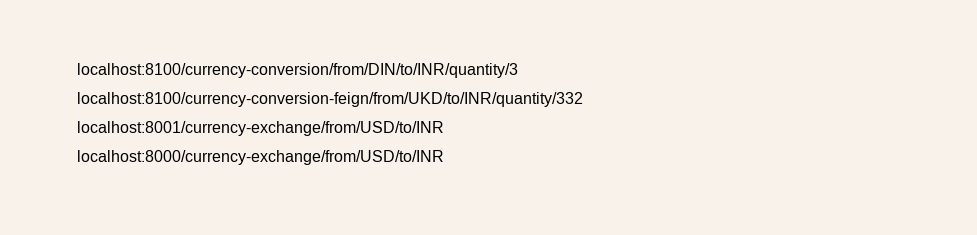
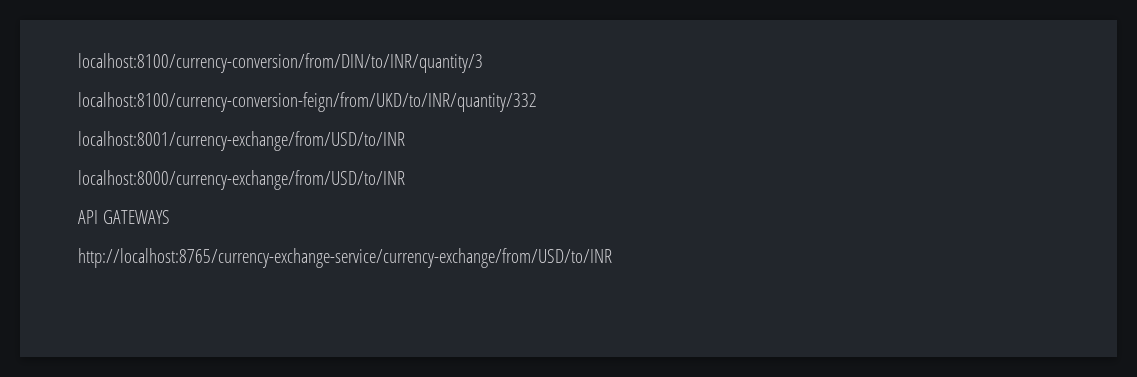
(444, 157) none -> [78,210,170,224] [78,248,612,268] // API GATEWAYS // http://localhost:8765/currency-exchange-service/currency-exchange/from/USD/to/INR

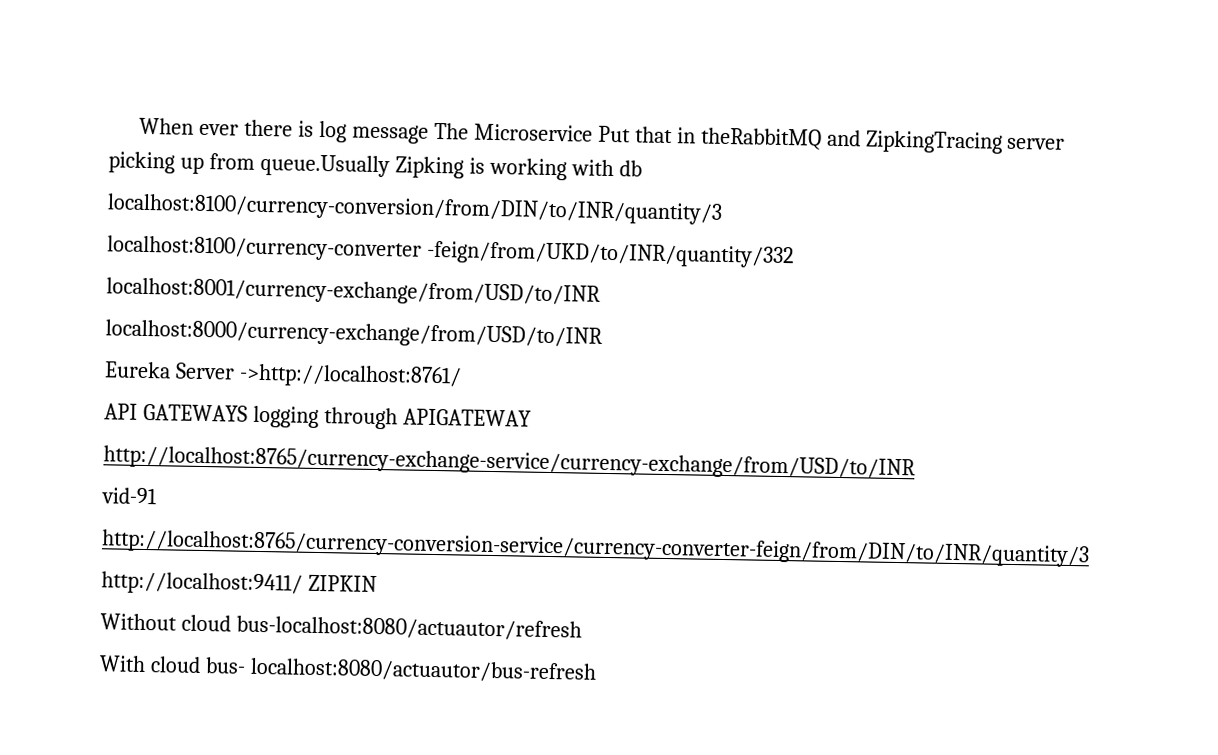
(78, 63) none -> [139,117,1066,154] [108,151,642,181] When ever there is log message The Microservice Put that in theRabbitMQ and ZipkingTracing server picking up from queue.Usually Zipking is working with db //
[78,92,537,112] localhost:8100/currency-conversion-feign/from/UKD/to/INR/quantity/332 -> [107,235,794,269] localhost:8100/currency-converter -feign/from/UKD/to/INR/quantity/332
(405, 180) none -> [104,361,462,389] // Eureka Server ->http://localhost:8761/
[78,248,612,268] // http://localhost:8765/currency-exchange-service/currency-exchange/from/USD/to/INR -> [252,405,532,430] [103,445,916,481] [101,487,158,505] [101,529,1090,568] [101,571,377,596] [100,613,582,641] [99,655,597,683] logging through APIGATEWAY // http://localhost:8765/currency-exchange-service/currency-exchange/from/USD/to/INR // vid-91 // http://localhost:8765/currency-conversion-service/currency-converter-feign/from/DIN/to/INR/quantity/3 // http://localhost:9411/ ZIPKIN // Without cloud bus-localhost:8080/actuautor/refresh // With cloud bus- localhost:8080/actuautor/bus-refresh

